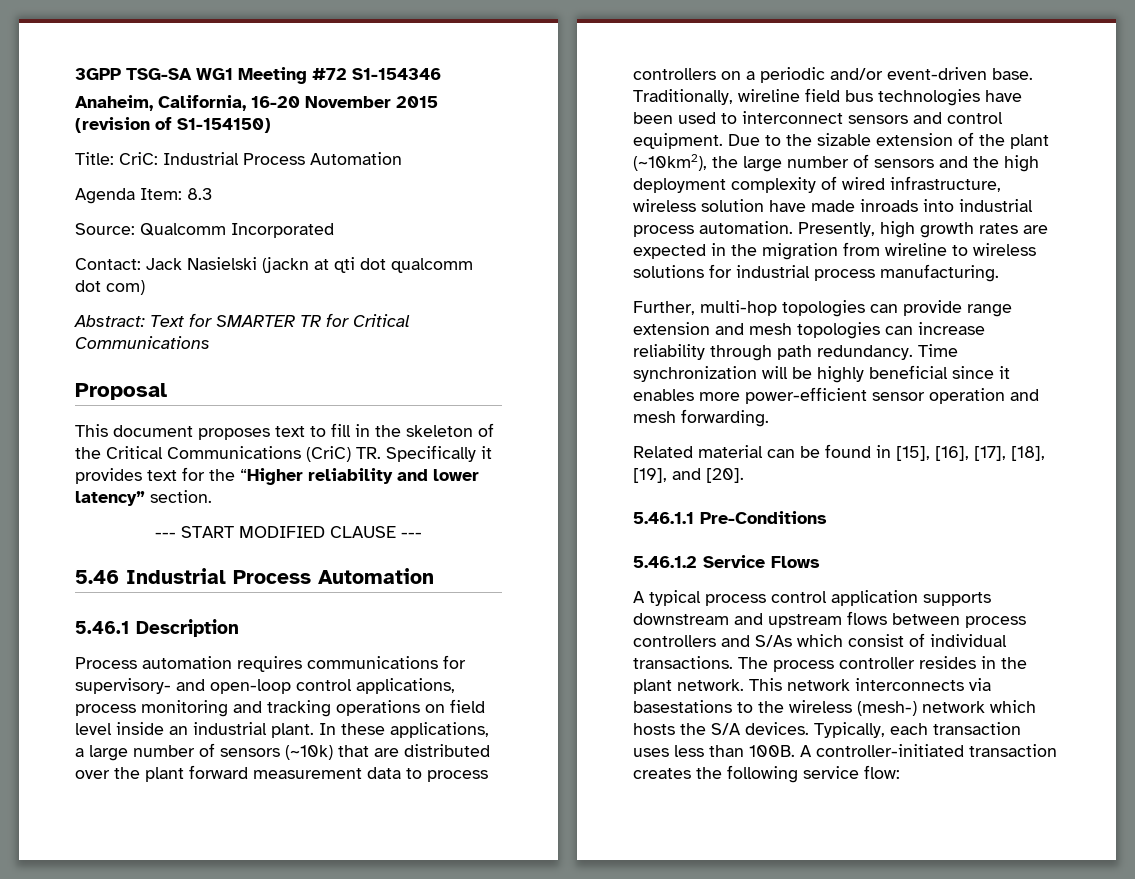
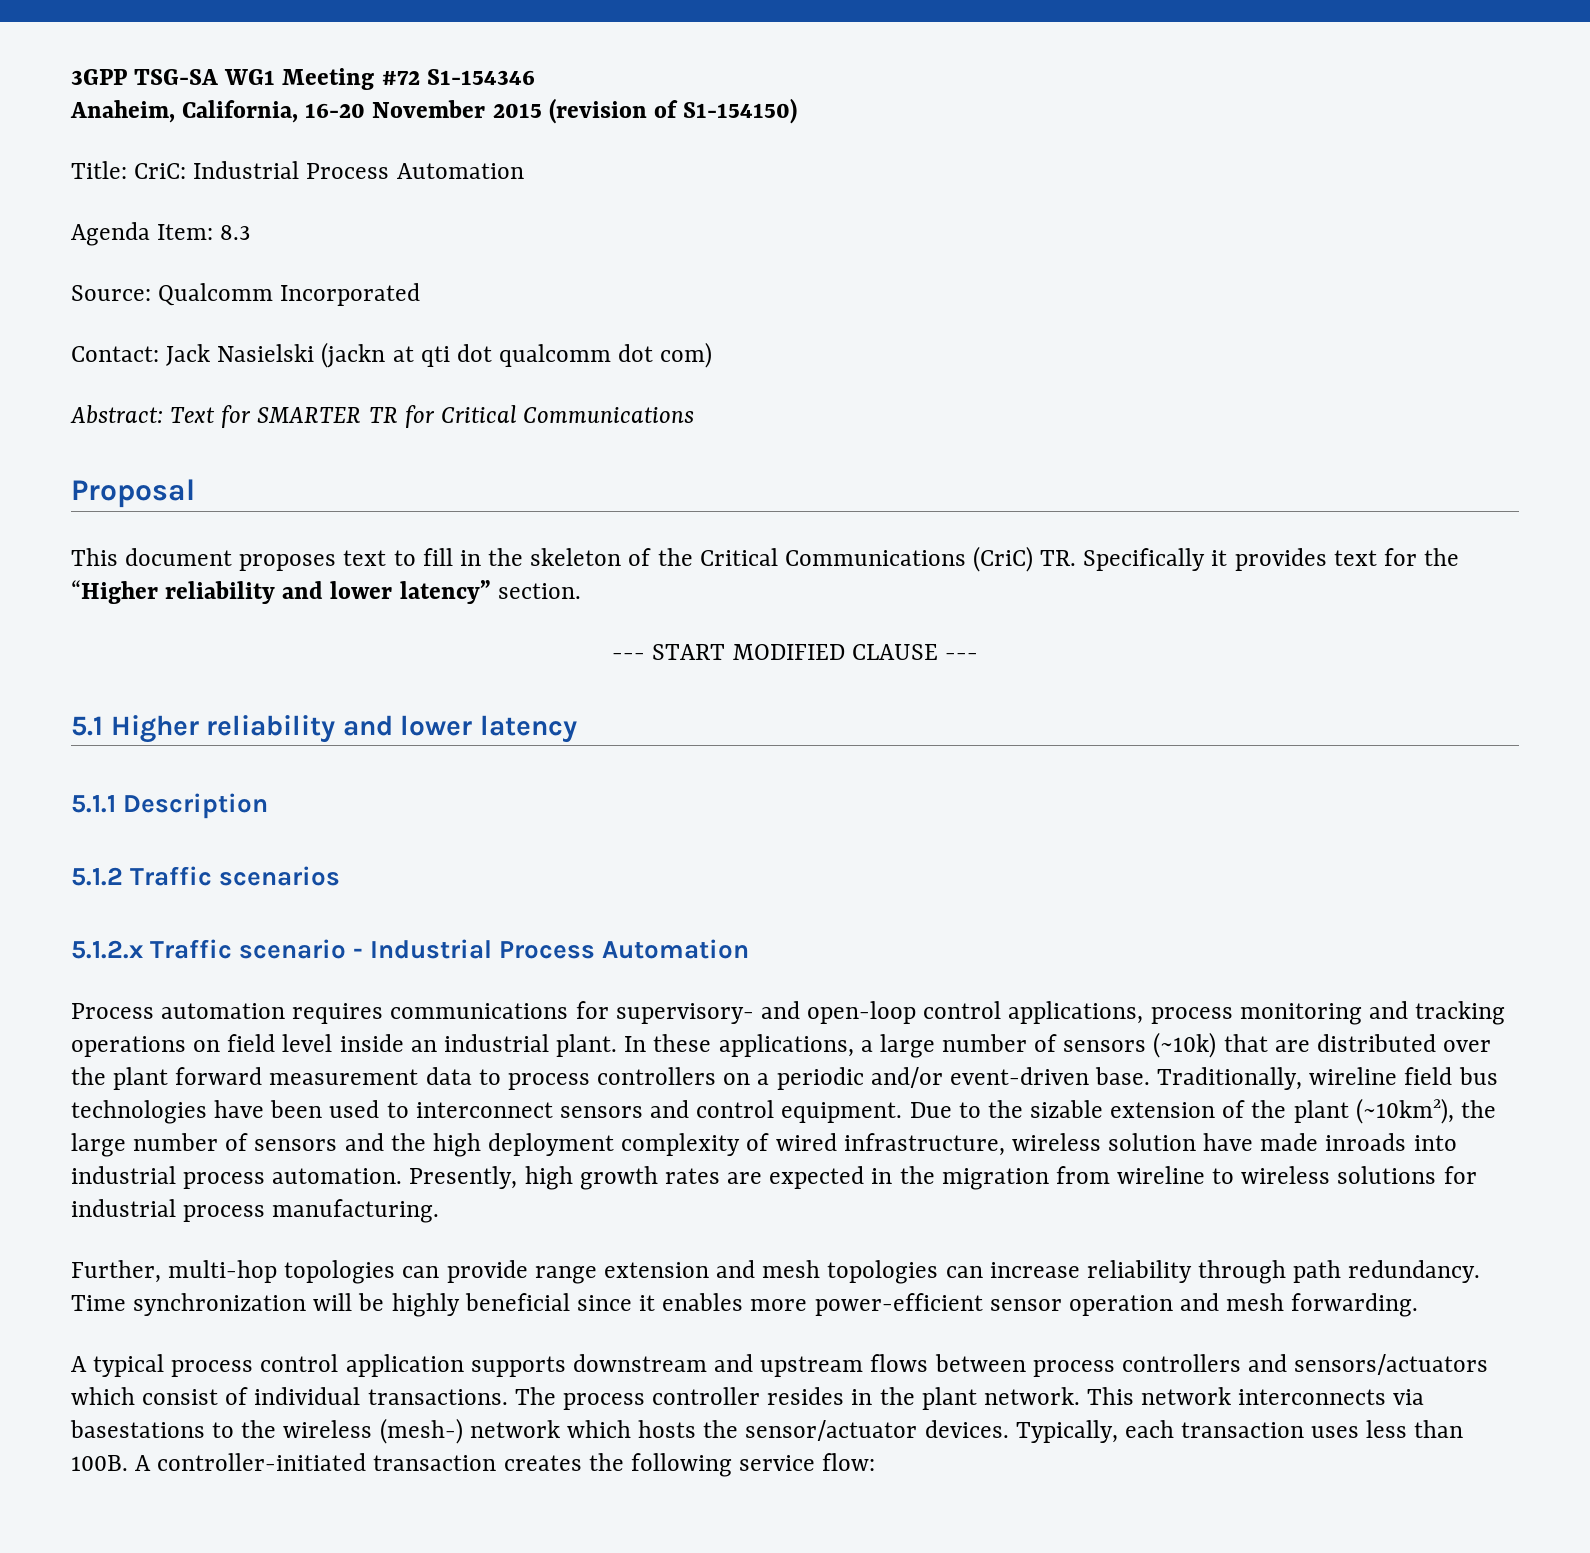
[75,568,434,584] [75,619,239,637] 5.46 Industrial Process Automation // 5.46.1 Description -> [71,715,577,743] [71,793,269,819] [71,866,341,886] [71,939,750,959] 5.1 Higher reliability and lower latency // 5.1.1 Description // 5.1.2 Traffic scenarios // 5.1.2.x Traffic scenario - Industrial Process Automation
[633,444,1045,461] [633,468,744,483] [633,511,827,524] [633,555,820,568] // Related material can be found in [15], [16], [17], [18], [19], and [20]. // 5.46.1.1 Pre-Conditions // 5.46.1.2 Service Flows -> (1419, 1305) none
[755,635,792,647] S/As -> [1294,1354,1489,1375] sensors/actuators
[711,723,741,735] S/A -> [745,1420,918,1441] sensor/actuator

